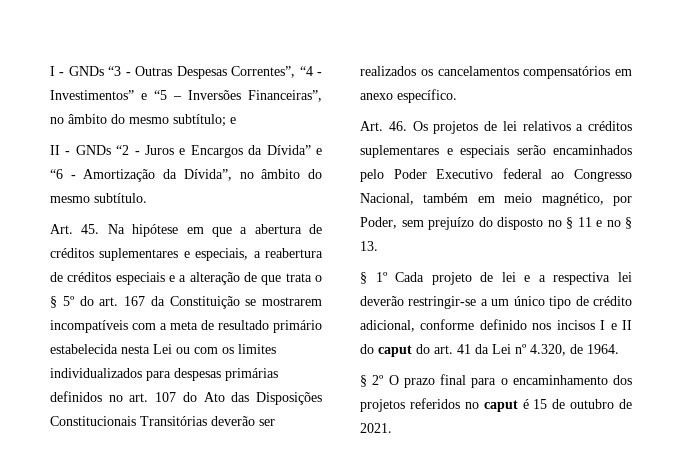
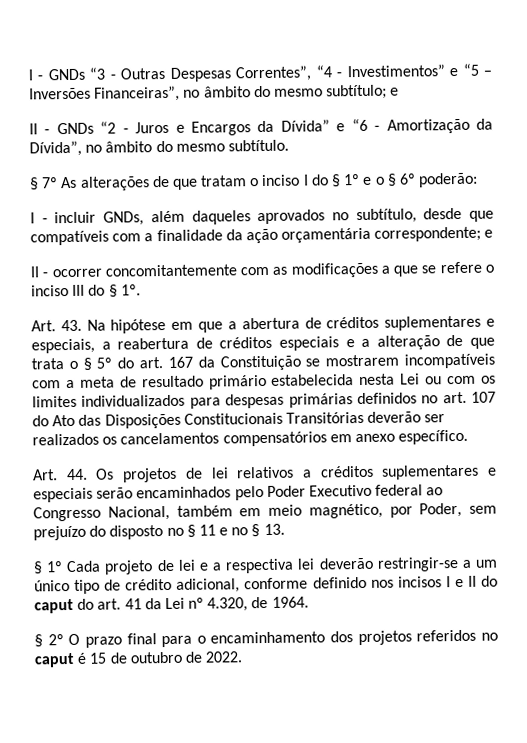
[50,224,100,234] // Art. 45. -> [29,172,479,191] [30,207,494,226] [30,226,494,246] [30,261,494,278] [31,284,141,298] [31,319,82,332] // § 7º As alterações de que tratam o inciso I do § 1º e o § 6º poderão: // I - incluir GNDs, além daqueles aprovados no subtítulo, desde que compatíveis com a finalidade da ação orçamentária correspondente; e // II - ocorrer concomitantemente com as modificações a que se refere o inciso III do § 1º. // Art. 43.
[388,121,407,131] 46. -> [65,468,88,481] 44.
[360,423,392,433] 2021. -> [205,651,243,663] 2022.

